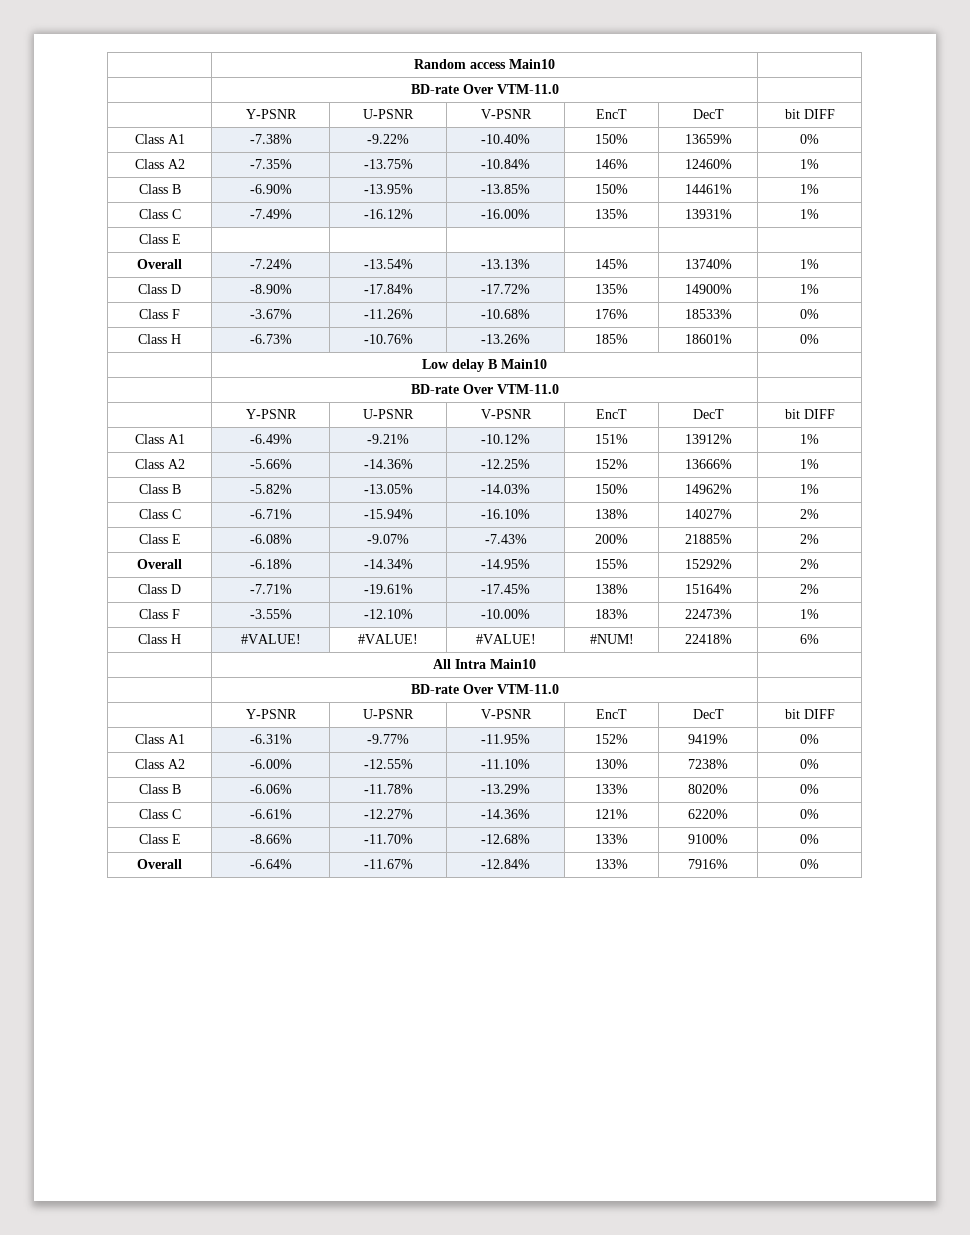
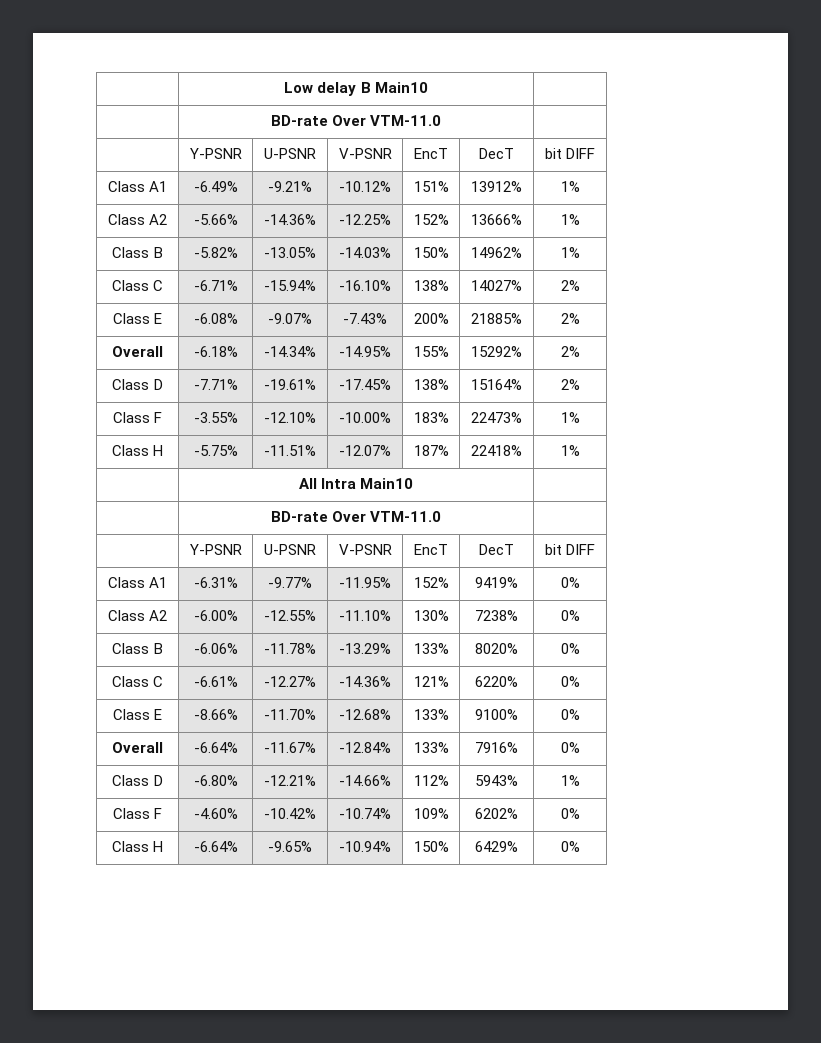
[414,59,555,69] [410,84,559,94] [245,109,297,119] [363,109,414,119] [480,109,532,119] [596,109,627,119] [692,109,724,119] [784,109,835,119] [134,134,185,144] [249,134,292,144] [367,134,409,144] [481,134,530,144] [595,134,628,144] [684,134,732,144] [800,134,819,144] [134,159,185,169] [249,159,292,169] [363,159,413,169] [481,159,530,169] [595,159,628,169] [684,159,732,169] [800,159,819,169] [138,184,181,194] [249,184,292,194] [363,184,413,194] [481,184,530,194] [595,184,628,194] [684,184,732,194] [800,184,819,194] [138,209,181,219] [249,209,292,219] [363,209,413,219] [481,209,530,219] [595,209,628,219] [684,209,732,219] [800,209,819,219] [138,234,181,244] [137,259,182,269] [249,259,292,269] [363,259,413,269] [481,259,530,269] [595,259,628,269] [684,259,732,269] [800,259,819,269] [138,284,181,294] [249,284,292,294] [363,284,413,294] [481,284,530,294] [595,284,628,294] [684,284,732,294] [800,284,819,294] [139,309,180,319] [249,309,292,319] [363,309,413,319] [481,309,530,319] [595,309,628,319] [684,309,732,319] [800,309,819,319] [138,334,181,344] [249,334,292,344] [363,334,413,344] [481,334,530,344] [595,334,628,344] [684,334,732,344] [800,334,819,344] | Random access Main10 | // | BD-rate Over VTM-11.0 | // | Y-PSNR | U-PSNR | V-PSNR | EncT | DecT | bit DIFF // Class A1 | -7.38% | -9.22% | -10.40% | 150% | 13659% | 0% // Class A2 | -7.35% | -13.75% | -10.84% | 146% | 12460% | 1% // Class B | -6.90% | -13.95% | -13.85% | 150% | 14461% | 1% // Class C | -7.49% | -16.12% | -16.00% | 135% | 13931% | 1% // Class E | | | | | | // Overall | -7.24% | -13.54% | -13.13% | 145% | 13740% | 1% // Class D | -8.90% | -17.84% | -17.72% | 135% | 14900% | 1% // Class F | -3.67% | -11.26% | -10.68% | 176% | 18533% | 0% // Class H | -6.73% | -10.76% | -13.26% | 185% | 18601% | 0% // -> (284, 87) none
[240,634,301,644] [358,634,418,644] [475,634,536,644] [589,634,634,644] #VALUE! | #VALUE! | #VALUE! | #NUM! -> [193,445,238,456] [264,445,316,456] [339,445,391,456] [413,445,449,456] -5.75% | -11.51% | -12.07% | 187%
[800,634,819,644] 6% -> [560,445,580,456] 1%
(819, 864) none -> [112,775,163,786] [193,775,238,786] [264,775,316,786] [339,775,391,786] [413,775,449,786] [475,775,518,786] [560,775,580,786] [112,808,163,819] [193,808,238,819] [264,808,316,819] [339,808,391,819] [413,808,449,819] [475,808,518,819] [560,808,580,819] [111,841,164,852] [193,841,238,852] [268,841,312,852] [339,841,391,852] [413,841,449,852] [475,841,518,852] [560,841,580,852] // Class D | -6.80% | -12.21% | -14.66% | 112% | 5943% | 1% // Class F | -4.60% | -10.42% | -10.74% | 109% | 6202% | 0% // Class H | -6.64% | -9.65% | -10.94% | 150% | 6429% | 0%

